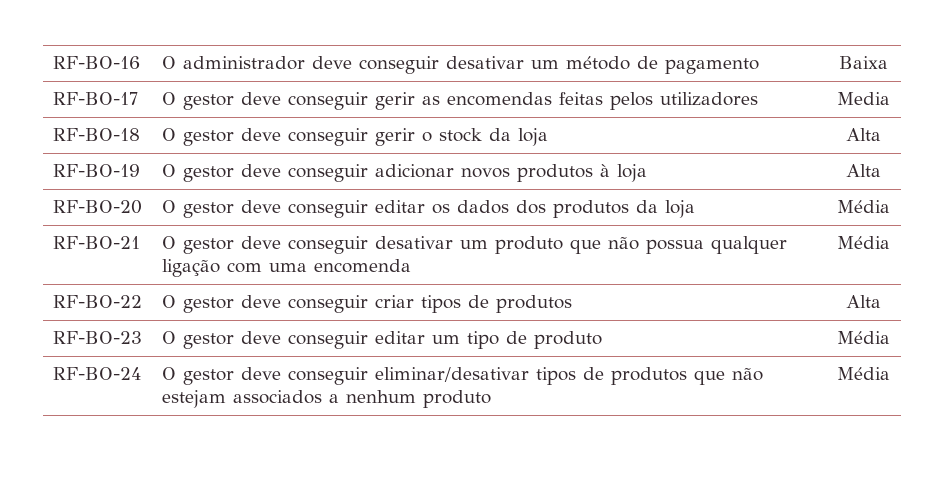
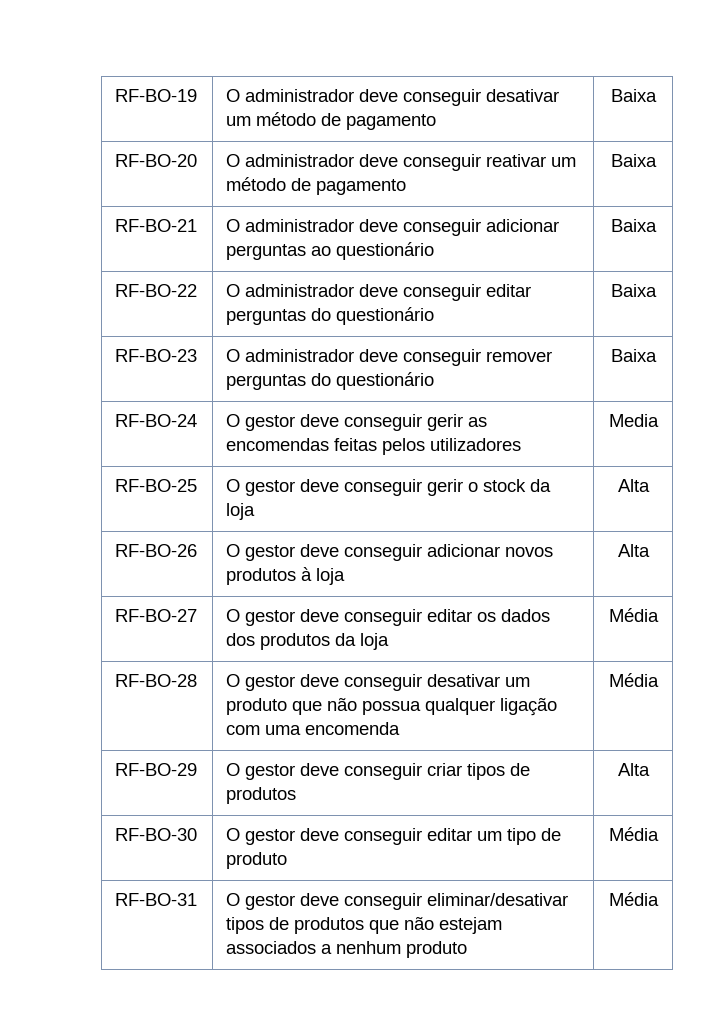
[52,56,140,69] RF-BO-16 -> [115,89,198,102] RF-BO-19
[52,92,138,105] RF-BO-17 -> [115,154,198,167] [226,154,577,171] [226,177,407,195] [610,154,657,167] [115,219,198,232] [226,219,560,236] [226,242,435,260] [610,219,657,232] [115,284,198,297] [226,284,532,301] [226,307,435,325] [610,284,657,297] [115,349,198,362] [226,349,553,366] [226,372,435,390] [610,349,657,362] [115,414,198,427] RF-BO-20 | O administrador deve conseguir reativar um método de pagamento | Baixa // RF-BO-21 | O administrador deve conseguir adicionar perguntas ao questionário | Baixa // RF-BO-22 | O administrador deve conseguir editar perguntas do questionário | Baixa // RF-BO-23 | O administrador deve conseguir remover perguntas do questionário | Baixa // RF-BO-24
[52,128,140,141] RF-BO-18 -> [115,479,198,492] RF-BO-25
[52,164,140,177] RF-BO-19 -> [115,544,198,557] RF-BO-26
[52,200,142,214] RF-BO-20 -> [115,609,198,622] RF-BO-27
[52,236,140,249] RF-BO-21 -> [115,674,198,687] RF-BO-28
[52,295,142,308] RF-BO-22 -> [115,763,198,776] RF-BO-29
[52,331,142,344] RF-BO-23 -> [115,828,198,841] RF-BO-30
[52,367,141,380] RF-BO-24 -> [115,893,198,906] RF-BO-31

